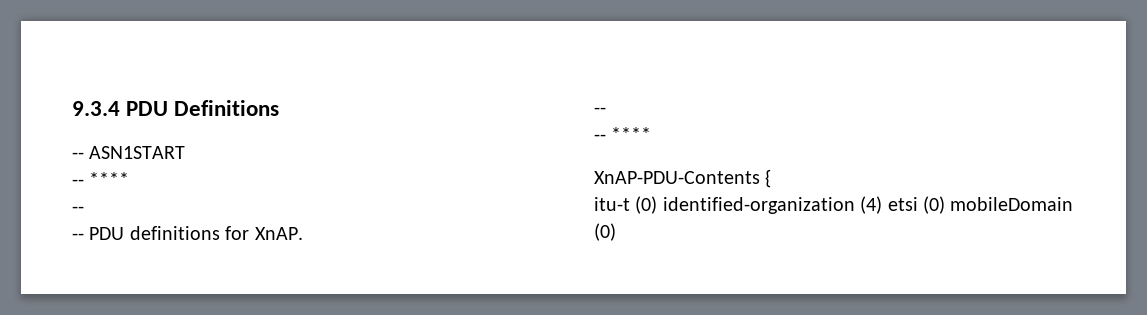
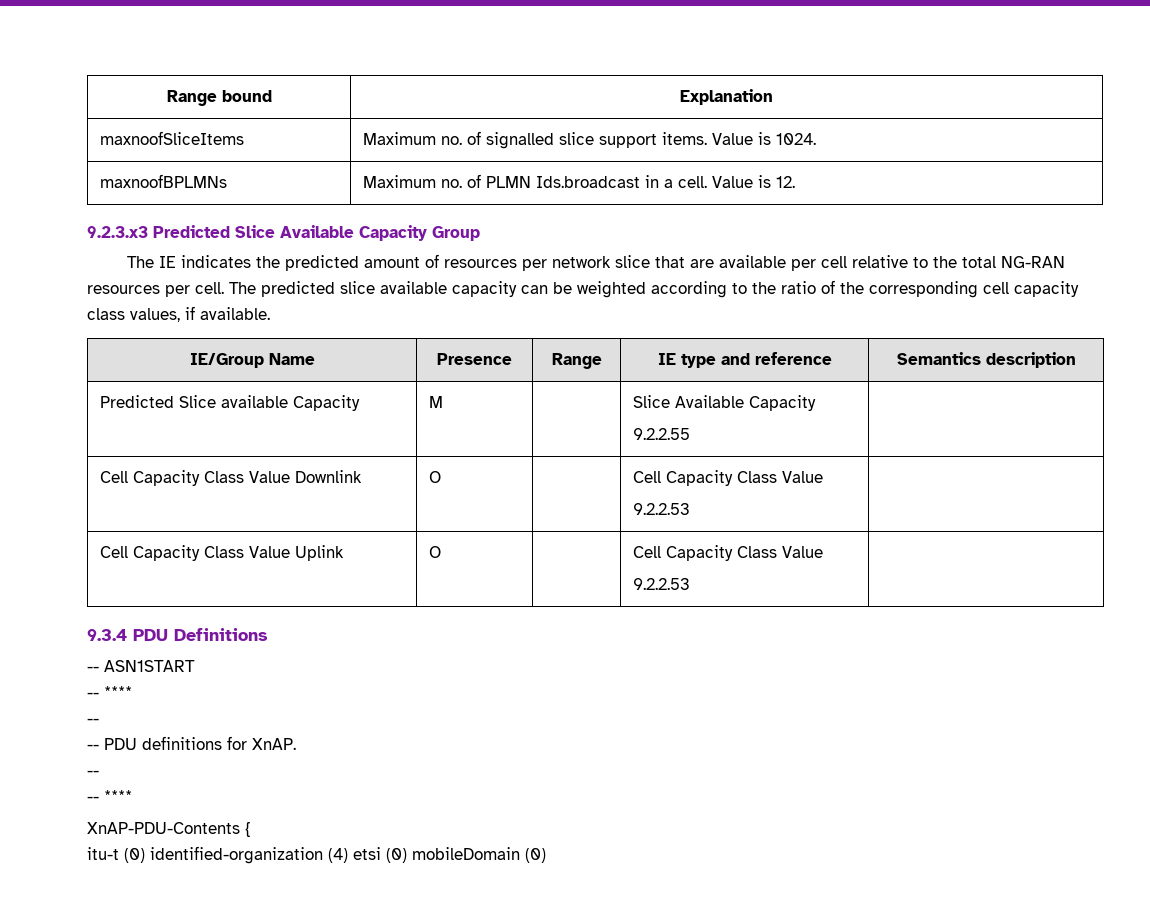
(72, 108) none -> [166,90,272,106] [680,89,773,105] [100,131,245,145] [363,131,817,149] [100,174,228,188] [363,174,796,188] [87,225,480,241] [127,254,1066,271] [87,280,1079,298] [87,306,270,322] [189,353,315,368] [437,353,512,365] [551,353,602,369] [657,352,832,368] [896,352,1076,368] [100,395,361,411] [429,396,444,408] [633,395,817,411] [633,428,691,440] [100,470,363,486] [429,471,442,483] [633,470,824,486] [633,503,691,515] [100,545,345,561] [429,546,442,558] [633,545,824,561] [633,578,691,590] Range bound | Explanation // maxnoofSliceItems | Maximum no. of signalled slice support items. Value is 1024. // maxnoofBPLMNs | Maximum no. of PLMN Ids.broadcast in a cell. Value is 12. // 9.2.3.x3 Predicted Slice Available Capacity Group // The IE indicates the predicted amount of resources per network slice that are available per cell relative to the total NG-RAN resources per cell. The predicted slice available capacity can be weighted according to the ratio of the corresponding cell capacity class values, if available. // IE/Group Name | Presence | Range | IE type and reference | Semantics description // Predicted Slice available Capacity | M | | Slice Available Capacity // 9.2.2.55 | // Cell Capacity Class Value Downlink | O | | Cell Capacity Class Value // 9.2.2.53 | // Cell Capacity Class Value Uplink | O | | Cell Capacity Class Value // 9.2.2.53 | //

